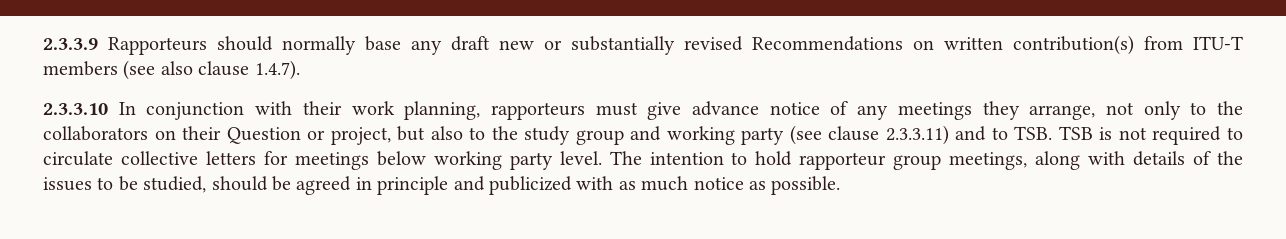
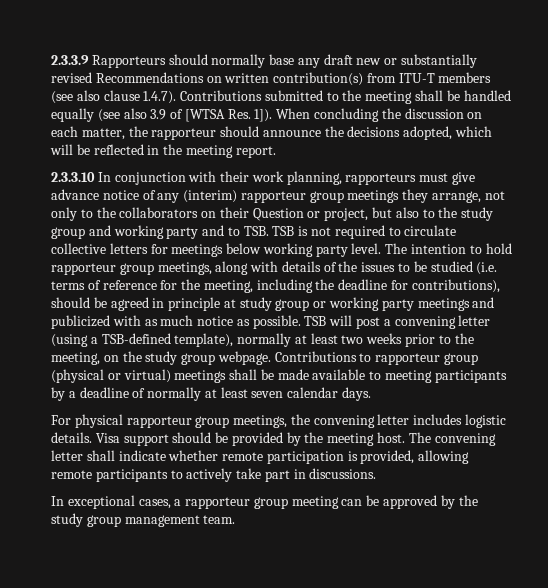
(300, 70) none -> [180,90,511,104] [51,108,483,122] [51,126,493,140] [50,144,276,158] Contributions submitted to the meeting shall be handled equally (see also 3.9 of [WTSA Res. 1]). When concluding the discussion on each matter, the rapporteur should announce the decisions adopted, which will be reflected in the meeting report.
(889, 112) none -> [183,190,344,203] (interim) rapporteur group
[789,125,949,145] (see clause 2.3.3.11) -> (199, 233) none
[143,176,207,193] studied, -> [430,261,498,275] [51,279,500,293] studied (i.e. terms of reference for the meeting, including the deadline for contributions),
(449, 185) none -> [223,297,470,311] at study group or working party meetings
(841, 185) none -> [304,315,491,329] [51,333,474,347] [51,351,479,365] [51,369,507,383] [51,387,372,401] [51,414,507,428] [51,432,496,446] [51,450,470,464] [51,468,377,482] [51,495,478,509] [51,513,236,527] TSB will post a convening letter (using a TSB-defined template), normally at least two weeks prior to the meeting, on the study group webpage. Contributions to rapporteur group (physical or virtual) meetings shall be made available to meeting participants by a deadline of normally at least seven calendar days. // For physical rapporteur group meetings, the convening letter includes logistic details. Visa support should be provided by the meeting host. The convening letter shall indicate whether remote participation is provided, allowing remote participants to actively take part in discussions. // In exceptional cases, a rapporteur group meeting can be approved by the study group management team.

